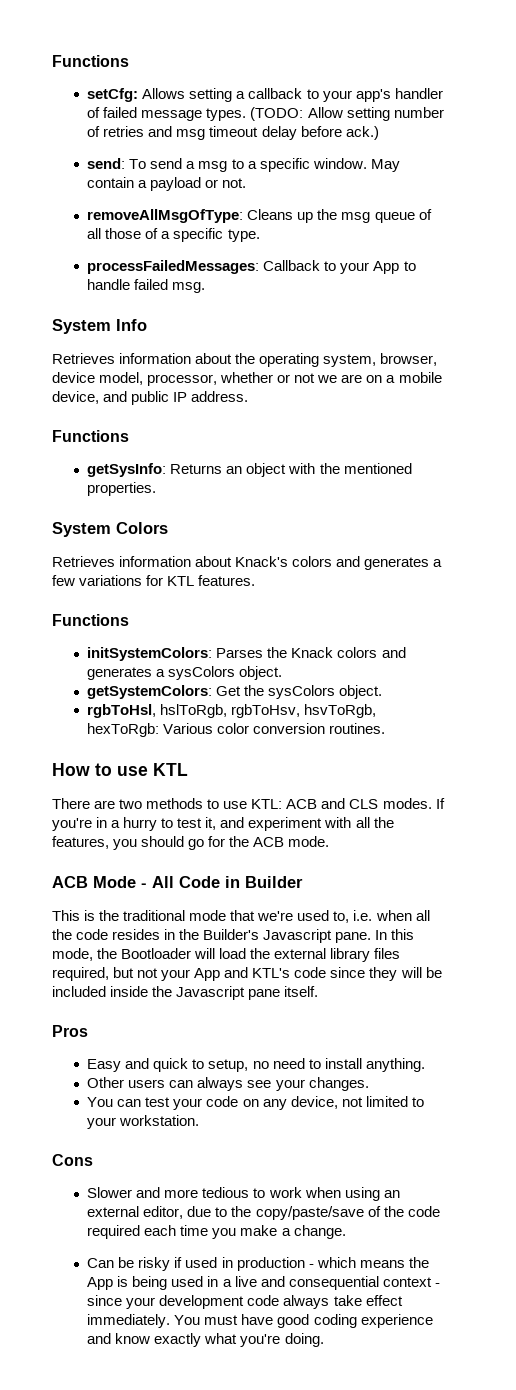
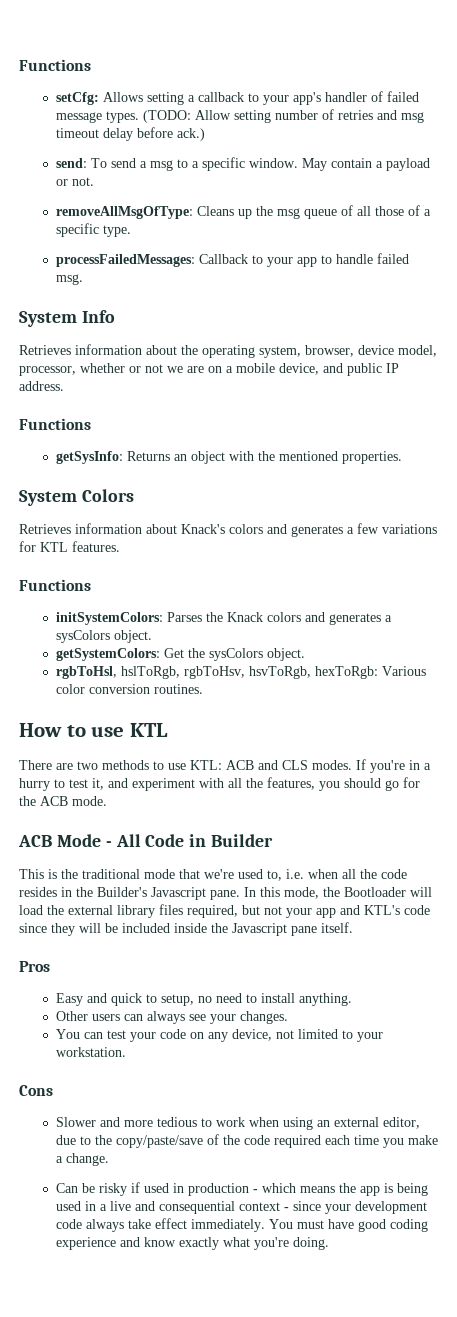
[373,261,400,274] App -> [296,257,317,267] app
[194,968,221,981] App -> [316,908,336,918] app
[87,1277,114,1290] App -> [359,1186,380,1196] app

